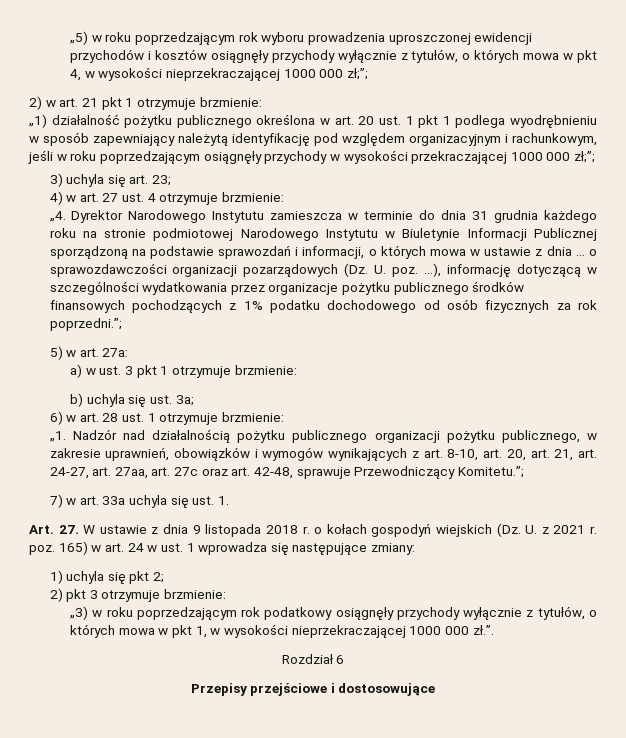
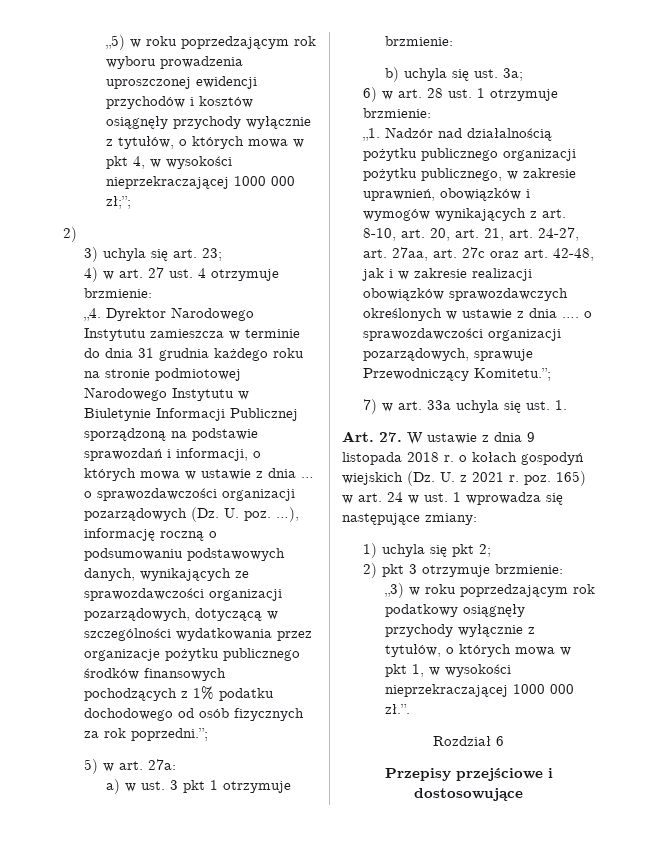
[45,97,262,110] [29,114,598,128] [29,132,597,146] [28,150,596,164] w art. 21 pkt 1 otrzymuje brzmienie: // „1) działalność pożytku publicznego określona w art. 20 ust. 1 pkt 1 podlega wyodrębnieniu w sposób zapewniający należytą identyfikację pod względem organizacyjnym i rachunkowym, jeśli w roku poprzedzającym osiągnęły przychody w wysokości przekraczającej 1000 000 zł;”; -> (77, 234) none
(512, 270) none -> [160,531,218,541] [84,548,286,561] [84,568,250,581] [84,588,283,601] [84,608,191,621] roczną o podsumowaniu podstawowych danych, wynikających ze sprawozdawczości organizacji pozarządowych,
(294, 473) none -> [362,268,533,281] [363,288,569,301] [363,308,593,321] [363,328,562,341] [363,348,470,361] jak i w zakresie realizacji obowiązków sprawozdawczych określonych w ustawie z dnia …. o sprawozdawczości organizacji pozarządowych,

